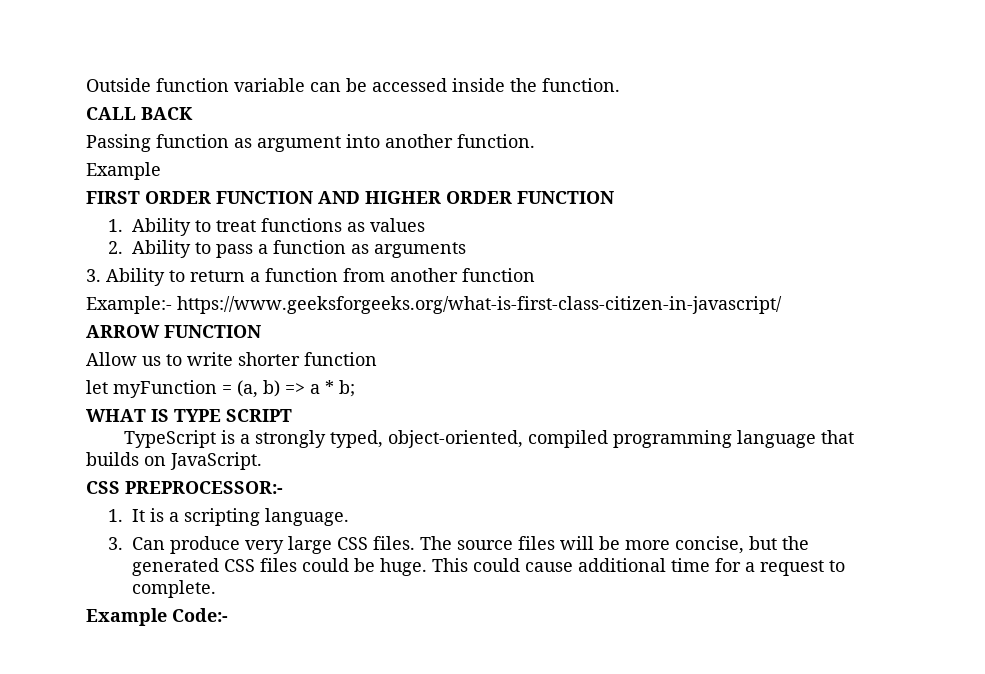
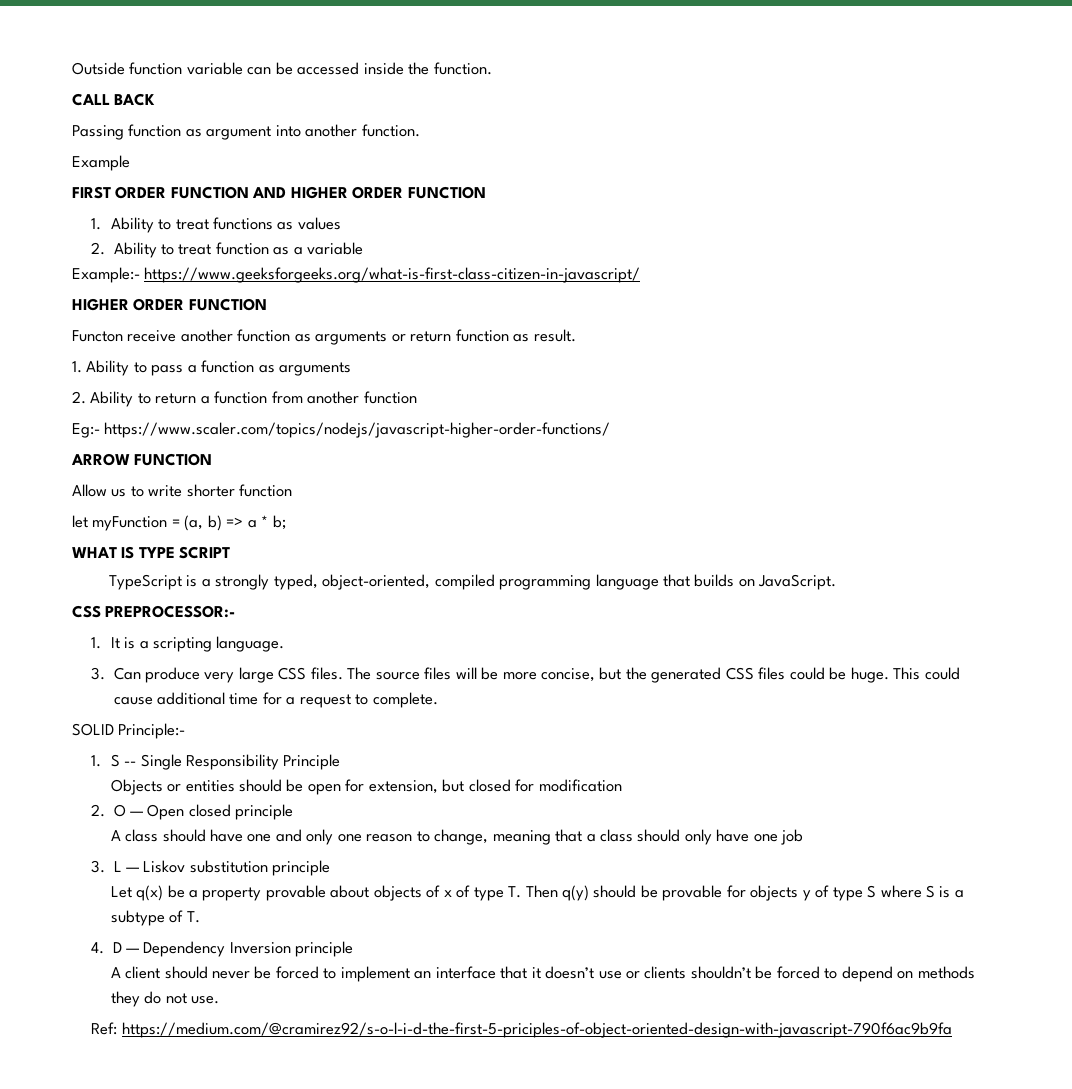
(211, 248) none -> [178,242,364,255] [72,267,641,283] [72,298,267,311] [72,329,576,345] [72,360,147,376] treat function as a variable // Example:- https://www.geeksforgeeks.org/what-is-first-class-citizen-in-javascript/ // HIGHER ORDER FUNCTION // Functon receive another function as arguments or return function as result. // 1. Ability to
[86,269,101,282] 3. -> [72,391,86,404] 2.
[86,296,782,314] Example:- https://www.geeksforgeeks.org/what-is-first-class-citizen-in-javascript/ -> [72,422,611,438] Eg:- https://www.scaler.com/topics/nodejs/javascript-higher-order-functions/
[86,608,228,626] Example Code:- -> [72,723,186,739] [91,754,341,770] [110,779,622,795] [91,804,294,820] [110,829,804,845] [91,860,331,876] [110,885,964,901] [110,910,200,926] [91,941,354,957] [110,966,975,982] [110,991,220,1007] [91,1022,952,1038] SOLID Principle:- // 1. S -- Single Responsibility Principle // Objects or entities should be open for extension, but closed for modification // 2. O — Open closed principle // A class should have one and only one reason to change, meaning that a class should only have one job // 3. L — Liskov substitution principle // Let q(x) be a property provable about objects of x of type T. Then q(y) should be provable for objects y of type S where S is a subtype of T. // 4. D — Dependency Inversion principle // A client should never be forced to implement an interface that it doesn’t use or clients shouldn’t be forced to depend on methods they do not use. // Ref: https://medium.com/@cramirez92/s-o-l-i-d-the-first-5-priciples-of-object-oriented-design-with-javascript-790f6ac9b9fa

